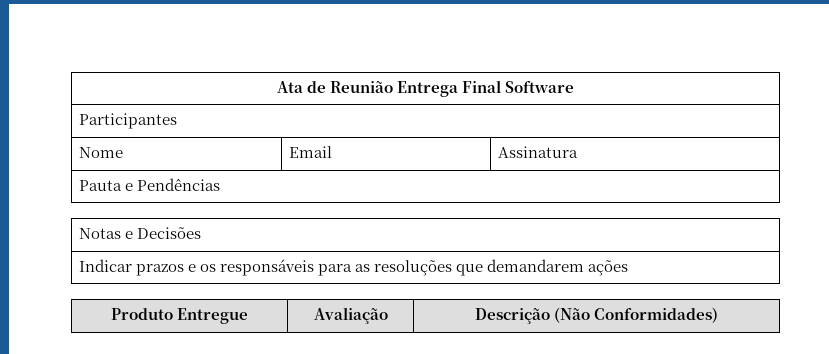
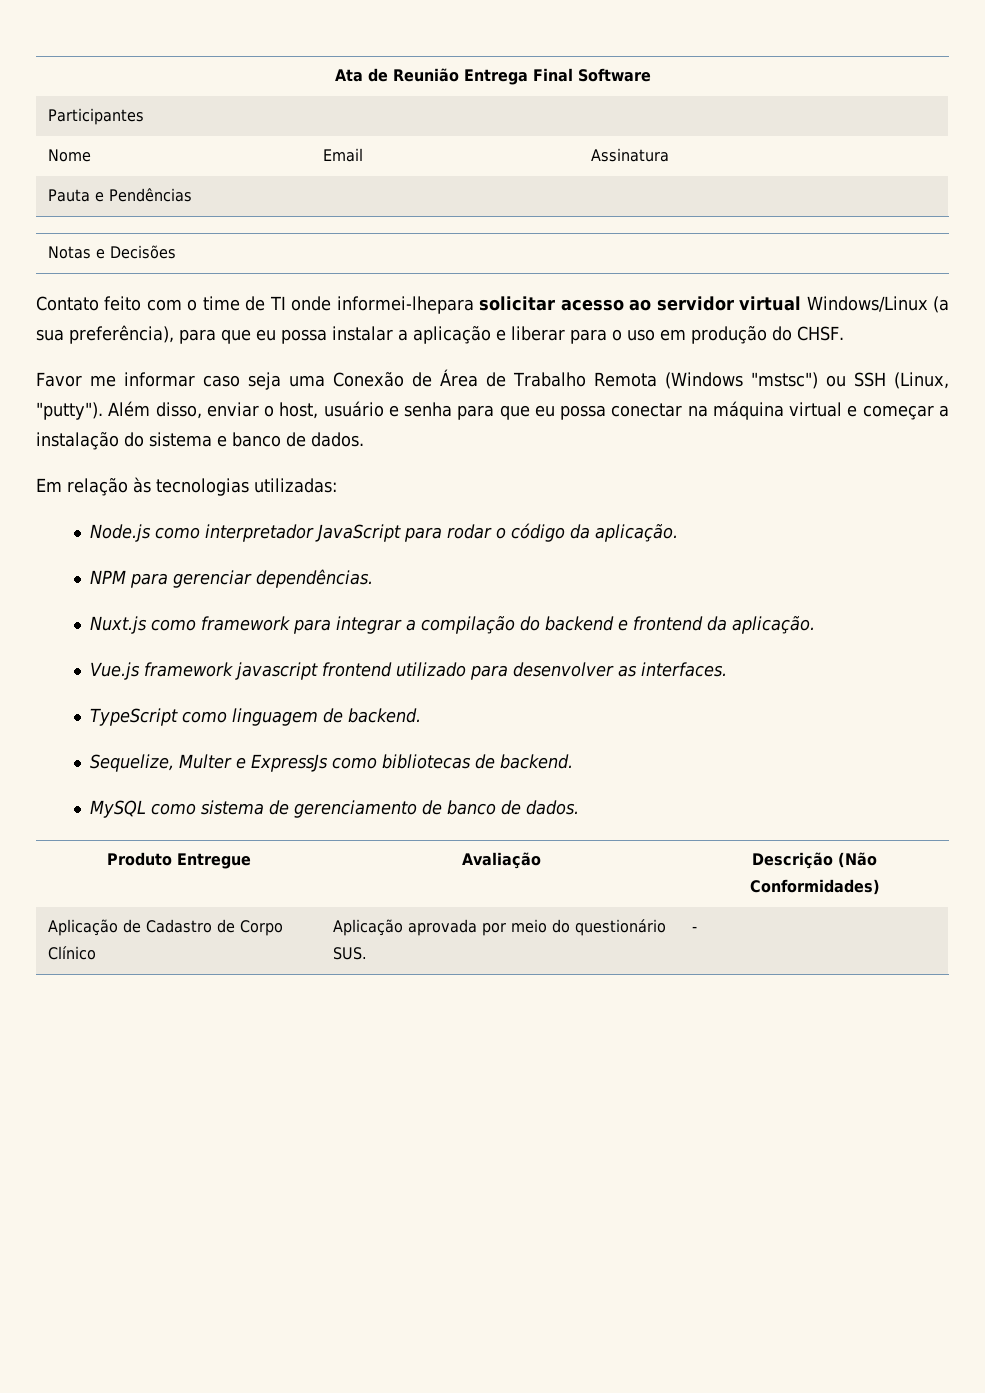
[78,259,629,276] // Indicar prazos e os responsáveis para as resoluções que demandarem ações -> [36,296,950,314] [36,325,844,344] [36,369,949,390] [36,401,950,420] [36,432,364,450] [36,477,337,496] [90,523,679,542] [90,569,374,588] [90,616,816,634] [90,662,728,680] [90,708,422,726] [90,754,574,772] [90,800,580,818] // Contato feito com o time de TI onde informei-lhepara solicitar acesso ao servidor virtual Windows/Linux (a sua preferência), para que eu possa instalar a aplicação e liberar para o uso em produção do CHSF. // Favor me informar caso seja uma Conexão de Área de Trabalho Remota (Windows "mstsc") ou SSH (Linux, "putty"). Além disso, enviar o host, usuário e senha para que eu possa conectar na máquina virtual e começar a instalação do sistema e banco de dados. // Em relação às tecnologias utilizadas: // Node.js como interpretador JavaScript para rodar o código da aplicação. // NPM para gerenciar dependências. // Nuxt.js como framework para integrar a compilação do backend e frontend da aplicação. // Vue.js framework javascript frontend utilizado para desenvolver as interfaces. // TypeScript como linguagem de backend. // Sequelize, Multer e ExpressJs como bibliotecas de backend. // MySQL como sistema de gerenciamento de banco de dados.
(719, 315) none -> [48,919,284,936] [48,946,97,960] [333,919,667,936] [333,947,368,960] [692,926,698,932] // Aplicação de Cadastro de Corpo Clínico | Aplicação aprovada por meio do questionário SUS. | -

